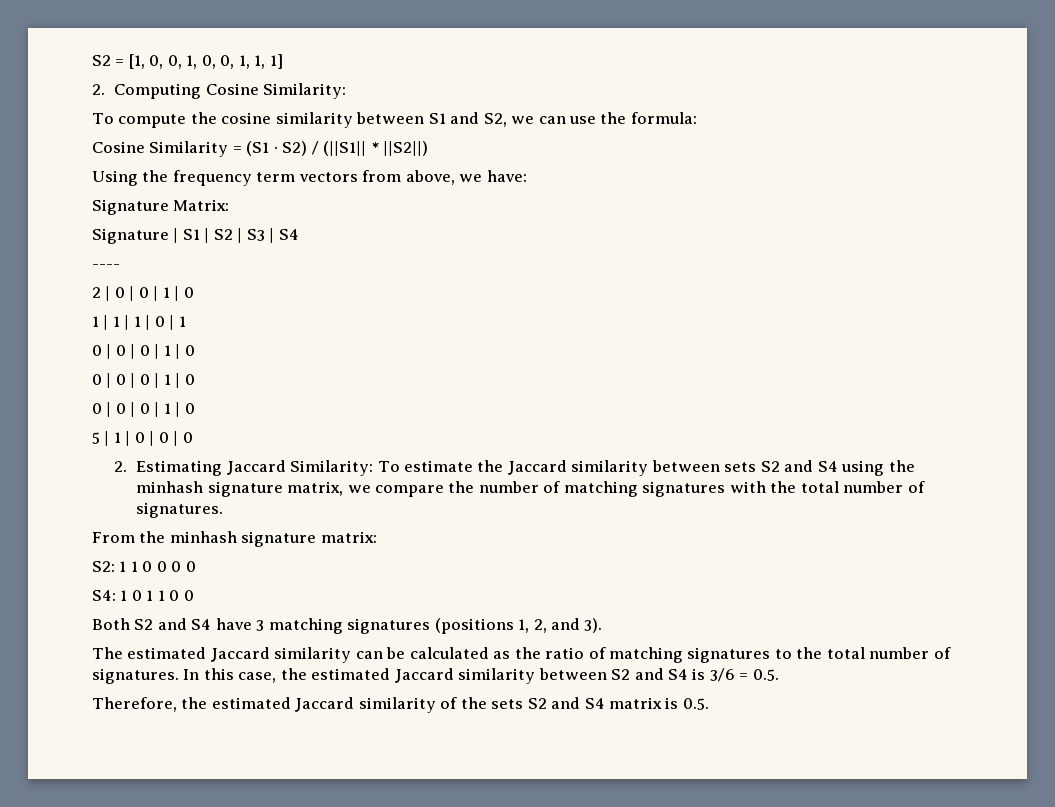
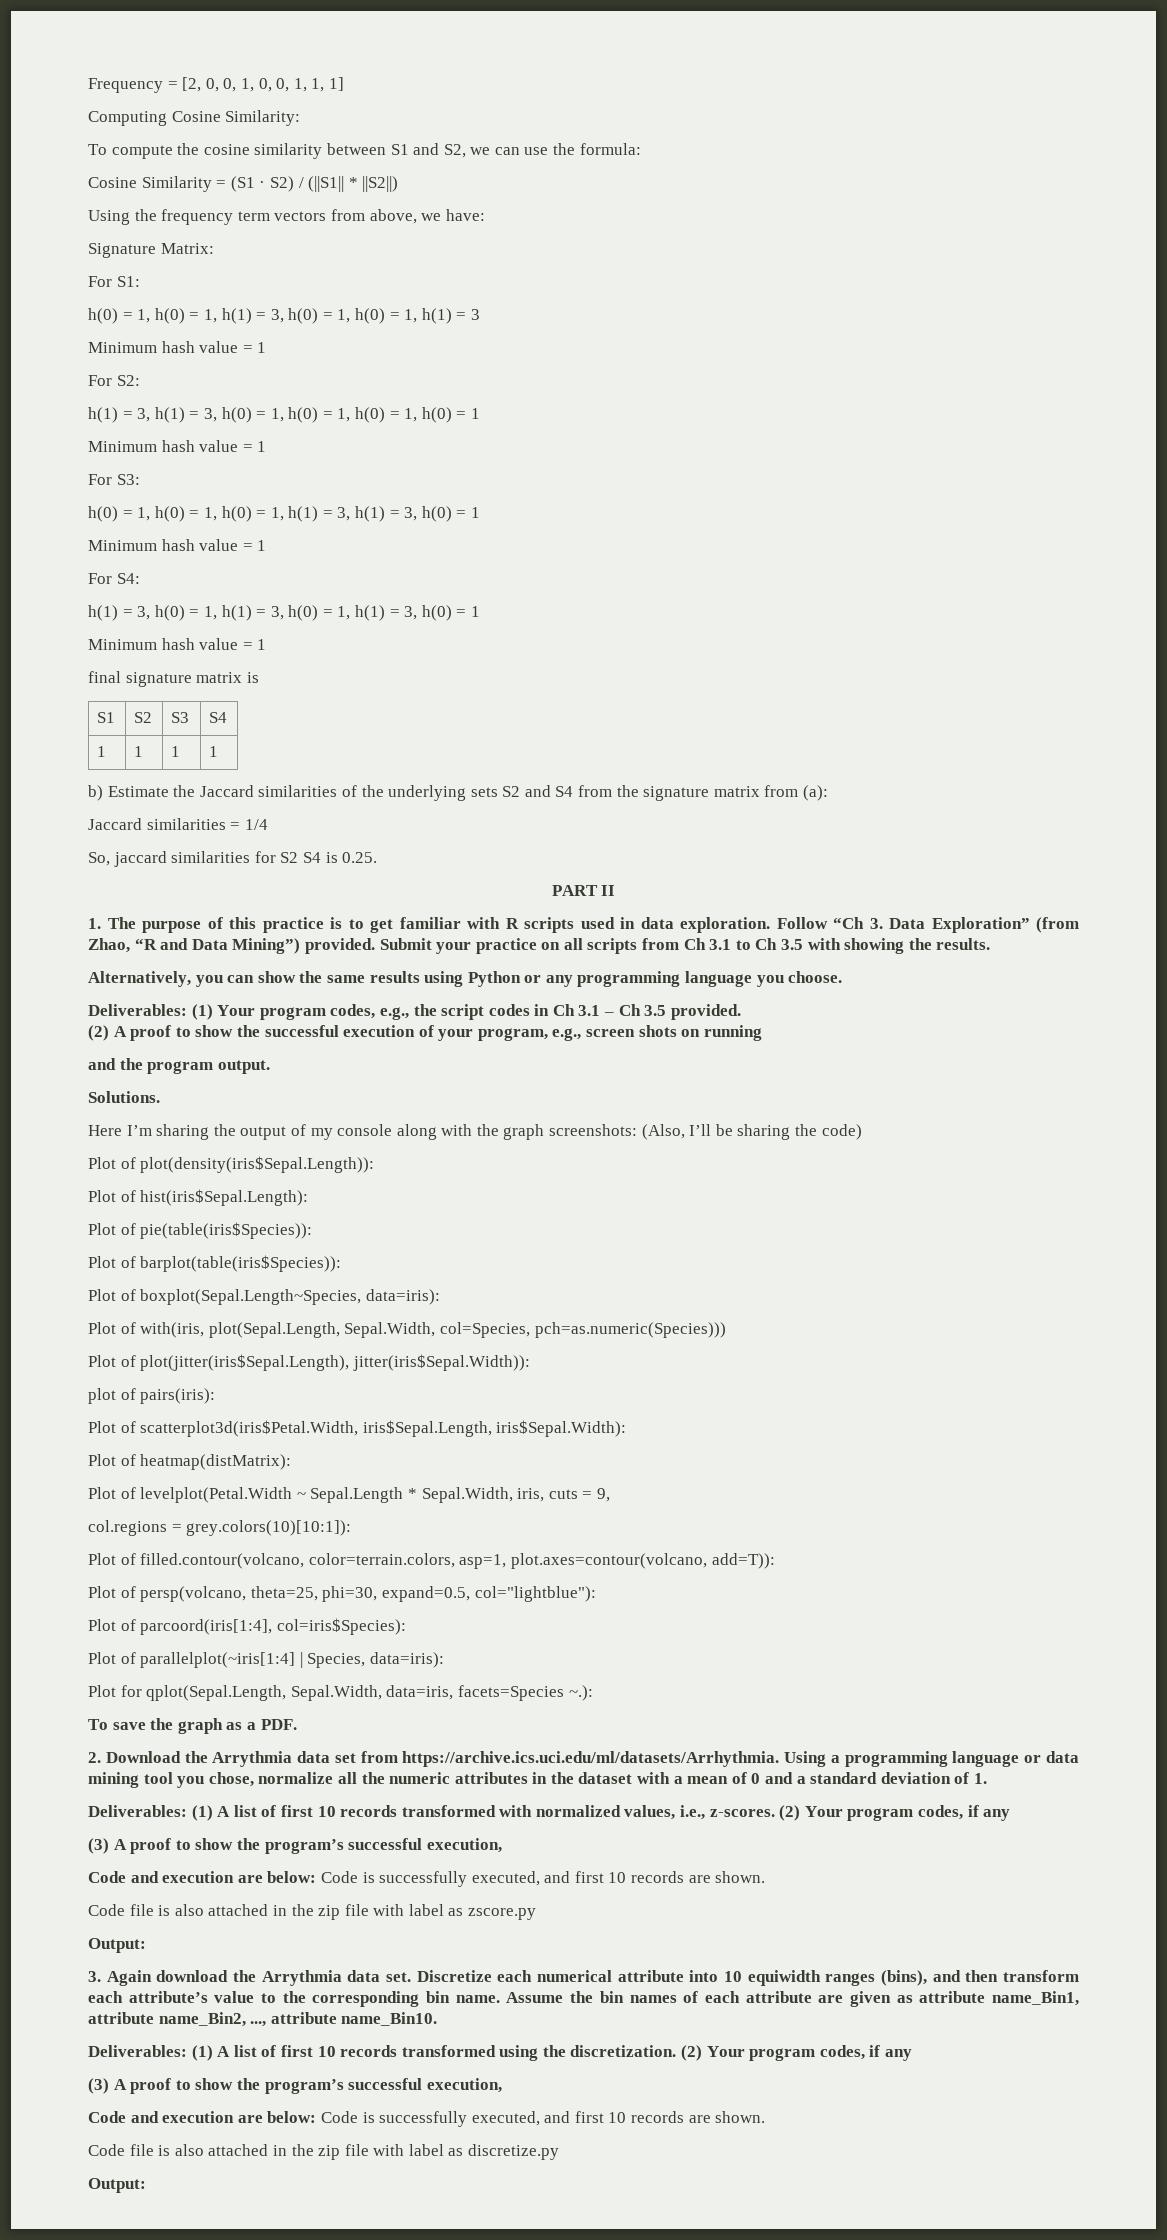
[92,54,145,69] S2 = [1, -> [88,77,202,93] Frequency = [2,
[92,84,105,95] 2. -> (344, 84) none
[92,228,299,244] [92,264,120,269] [92,286,194,301] [92,315,186,330] [92,344,195,359] [92,373,195,388] [92,402,195,417] [92,431,193,446] [114,460,915,476] [136,481,925,497] [136,502,224,518] [92,531,377,547] [92,561,196,572] [92,590,194,601] [92,618,603,634] [92,647,951,663] [92,668,779,684] [92,697,709,713] Signature | S1 | S2 | S3 | S4 // ---- // 2 | 0 | 0 | 1 | 0 // 1 | 1 | 1 | 0 | 1 // 0 | 0 | 0 | 1 | 0 // 0 | 0 | 0 | 1 | 0 // 0 | 0 | 0 | 1 | 0 // 5 | 1 | 0 | 0 | 0 // 2. Estimating Jaccard Similarity: To estimate the Jaccard similarity between sets S2 and S4 using the minhash signature matrix, we compare the number of matching signatures with the total number of signatures. // From the minhash signature matrix: // S2: 1 1 0 0 0 0 // S4: 1 0 1 1 0 0 // Both S2 and S4 have 3 matching signatures (positions 1, 2, and 3). // The estimated Jaccard similarity can be calculated as the ratio of matching signatures to the total number of signatures. In this case, the estimated Jaccard similarity between S2 and S4 is 3/6 = 0.5. // Therefore, the estimated Jaccard similarity of the sets S2 and S4 matrix is 0.5. -> [88,276,140,287] [88,308,481,324] [88,341,267,353] [88,375,140,386] [88,407,481,423] [88,440,267,452] [88,474,140,485] [88,506,481,522] [88,539,267,551] [88,573,140,584] [88,605,481,621] [88,638,267,650] [88,671,259,687] [97,712,116,723] [134,712,153,723] [171,712,190,723] [209,712,228,723] [97,746,107,757] [134,746,144,757] [171,746,181,757] [209,746,219,757] [88,785,829,801] [88,818,268,830] [88,851,378,867] [551,885,616,896] [88,917,1079,933] [88,938,991,954] [88,971,843,987] [88,1004,741,1020] [88,1025,762,1041] [88,1058,270,1074] [88,1091,160,1103] [88,1124,862,1140] [88,1156,375,1173] [88,1189,309,1206] [88,1222,313,1239] [88,1255,342,1272] [88,1289,440,1305] [88,1322,726,1338] [88,1354,530,1371] [88,1388,216,1404] [88,1420,627,1437] [88,1454,292,1470] [88,1487,610,1503] [88,1520,352,1536] [88,1553,775,1569] [88,1586,596,1602] [88,1618,406,1635] [88,1652,444,1668] [88,1685,593,1701] [88,1718,297,1734] [88,1751,1079,1767] [88,1772,987,1788] [88,1805,1011,1821] [88,1838,502,1854] [88,1871,766,1887] [88,1904,537,1920] [88,1938,146,1953] [88,1970,1079,1986] [88,1991,1080,2007] [88,2012,438,2027] [88,2045,913,2061] [88,2078,502,2094] [88,2111,766,2127] [88,2144,560,2160] [88,2178,146,2193] For S1: // h(0) = 1, h(0) = 1, h(1) = 3, h(0) = 1, h(0) = 1, h(1) = 3 // Minimum hash value = 1 // For S2: // h(1) = 3, h(1) = 3, h(0) = 1, h(0) = 1, h(0) = 1, h(0) = 1 // Minimum hash value = 1 // For S3: // h(0) = 1, h(0) = 1, h(0) = 1, h(1) = 3, h(1) = 3, h(0) = 1 // Minimum hash value = 1 // For S4: // h(1) = 3, h(0) = 1, h(1) = 3, h(0) = 1, h(1) = 3, h(0) = 1 // Minimum hash value = 1 // final signature matrix is // S1 | S2 | S3 | S4 // 1 | 1 | 1 | 1 // b) Estimate the Jaccard similarities of the underlying sets S2 and S4 from the signature matrix from (a): // Jaccard similarities = 1/4 // So, jaccard similarities for S2 S4 is 0.25. // PART II // 1. The purpose of this practice is to get familiar with R scripts used in data exploration. Follow “Ch 3. Data Exploration” (from Zhao, “R and Data Mining”) provided. Submit your practice on all scripts from Ch 3.1 to Ch 3.5 with showing the results. // Alternatively, you can show the same results using Python or any programming language you choose. // Deliverables: (1) Your program codes, e.g., the script codes in Ch 3.1 – Ch 3.5 provided. // (2) A proof to show the successful execution of your program, e.g., screen shots on running // and the program output. // Solutions. // Here I’m sharing the output of my console along with the graph screenshots: (Also, I’ll be sharing the code) // Plot of plot(density(iris$Sepal.Length)): // Plot of hist(iris$Sepal.Length): // Plot of pie(table(iris$Species)): // Plot of barplot(table(iris$Species)): // Plot of boxplot(Sepal.Length~Species, data=iris): // Plot of with(iris, plot(Sepal.Length, Sepal.Width, col=Species, pch=as.numeric(Species))) // Plot of plot(jitter(iris$Sepal.Length), jitter(iris$Sepal.Width)): // plot of pairs(iris): // Plot of scatterplot3d(iris$Petal.Width, iris$Sepal.Length, iris$Sepal.Width): // Plot of heatmap(distMatrix): // Plot of levelplot(Petal.Width ~ Sepal.Length * Sepal.Width, iris, cuts = 9, // col.regions = grey.colors(10)[10:1]): // Plot of filled.contour(volcano, color=terrain.colors, asp=1, plot.axes=contour(volcano, add=T)): // Plot of persp(volcano, theta=25, phi=30, expand=0.5, col="lightblue"): // Plot of parcoord(iris[1:4], col=iris$Species): // Plot of parallelplot(~iris[1:4] | Species, data=iris): // Plot for qplot(Sepal.Length, Sepal.Width, data=iris, facets=Species ~.): // To save the graph as a PDF. // 2. Download the Arrythmia data set from https://archive.ics.uci.edu/ml/datasets/Arrhythmia. Using a programming language or data mining tool you chose, normalize all the numeric attributes in the dataset with a mean of 0 and a standard deviation of 1. // Deliverables: (1) A list of first 10 records transformed with normalized values, i.e., z-scores. (2) Your program codes, if any // (3) A proof to show the program’s successful execution, // Code and execution are below: Code is successfully executed, and first 10 records are shown. // Code file is also attached in the zip file with label as zscore.py // Output: // 3. Again download the Arrythmia data set. Discretize each numerical attribute into 10 equiwidth ranges (bins), and then transform each attribute’s value to the corresponding bin name. Assume the bin names of each attribute are given as attribute name_Bin1, attribute name_Bin2, ..., attribute name_Bin10. // Deliverables: (1) A list of first 10 records transformed using the discretization. (2) Your program codes, if any // (3) A proof to show the program’s successful execution, // Code and execution are below: Code is successfully executed, and first 10 records are shown. // Code file is also attached in the zip file with label as discretize.py // Output:

